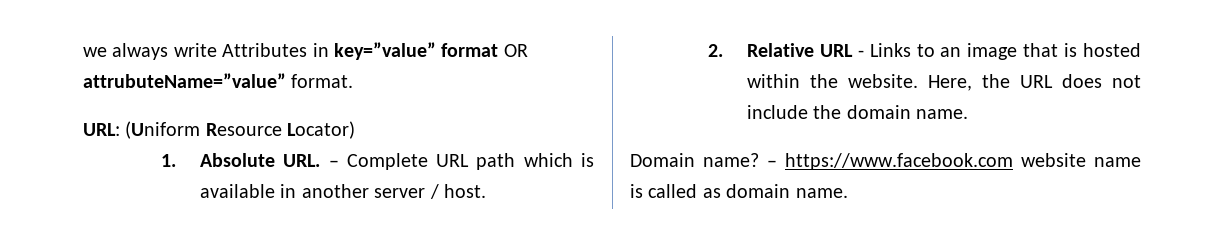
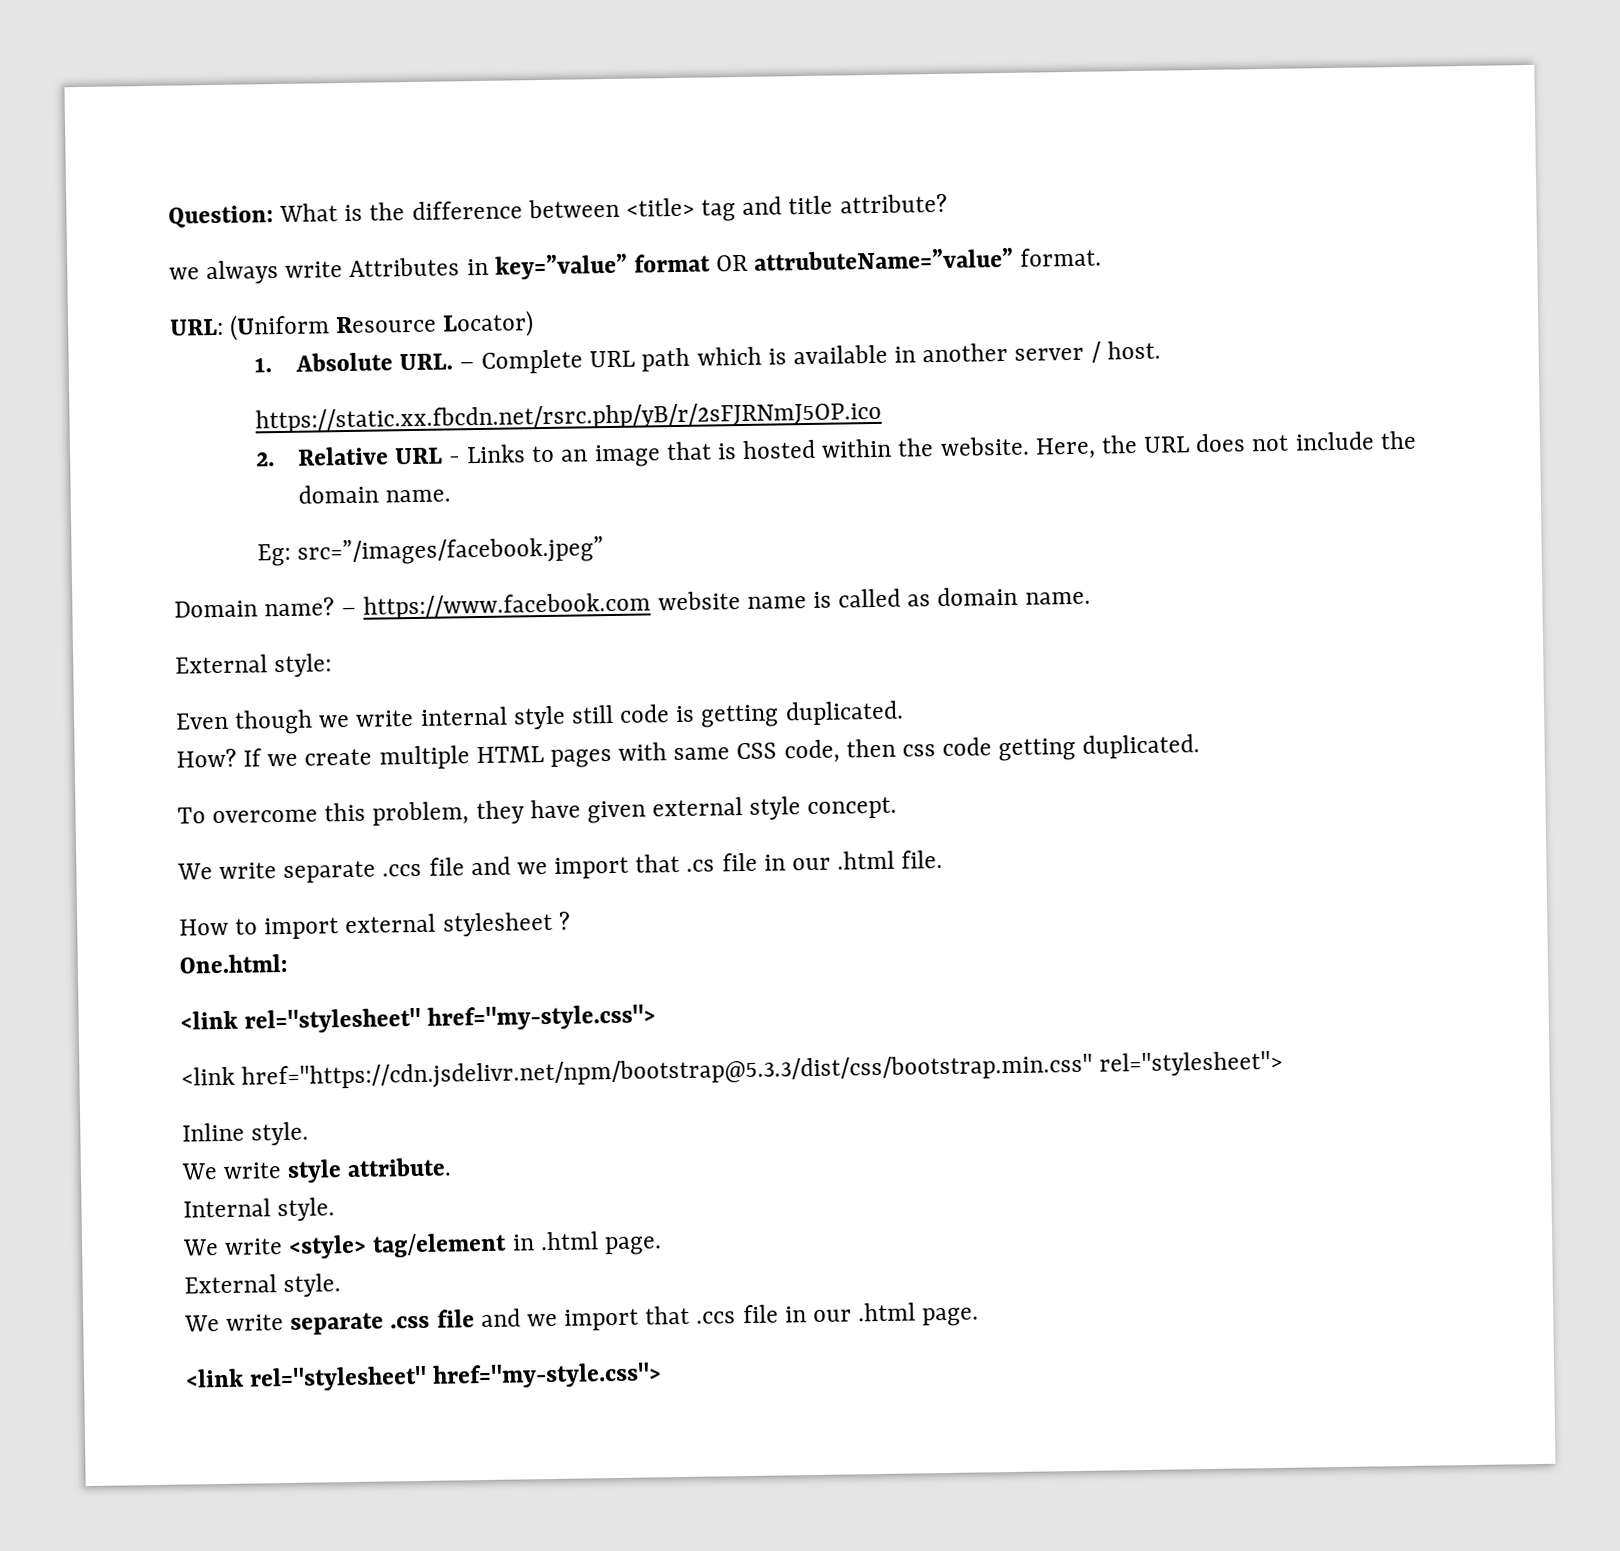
(83, 52) none -> [168,193,948,228] Question: What is the difference between <title> tag and title attribute? //
(487, 191) none -> [254,400,882,434] // https://static.xx.fbcdn.net/rsrc.php/yB/r/2sFJRNmJ5OP.ico
(969, 114) none -> [256,536,604,567] // Eg: src=”/images/facebook.jpeg”
(848, 193) none -> [175,653,333,678] [175,700,904,735] [176,734,1201,770] [177,796,898,826] [177,849,944,884] [179,911,571,940] [179,953,288,974] [180,1004,657,1034] [181,1050,1284,1091] [182,1121,310,1146] [181,1157,453,1183] [183,1197,336,1222] [182,1231,662,1259] [184,1273,342,1298] [184,1302,980,1335] [185,1362,663,1392] // External style: // Even though we write internal style still code is getting duplicated. // How? If we create multiple HTML pages with same CSS code, then css code getting duplicated. // To overcome this problem, they have given external style concept. // We write separate .ccs file and we import that .cs file in our .html file. // How to import external stylesheet ? // One.html: // <link rel="stylesheet" href="my-style.css"> // <link href="https://cdn.jsdelivr.net/npm/bootstrap@5.3.3/dist/css/bootstrap.min.css" rel="stylesheet"> // Inline style. // We write style attribute. // Internal style. // We write <style> tag/element in .html page. // External style. // We write separate .css file and we import that .ccs file in our .html page. // <link rel="stylesheet" href="my-style.css">

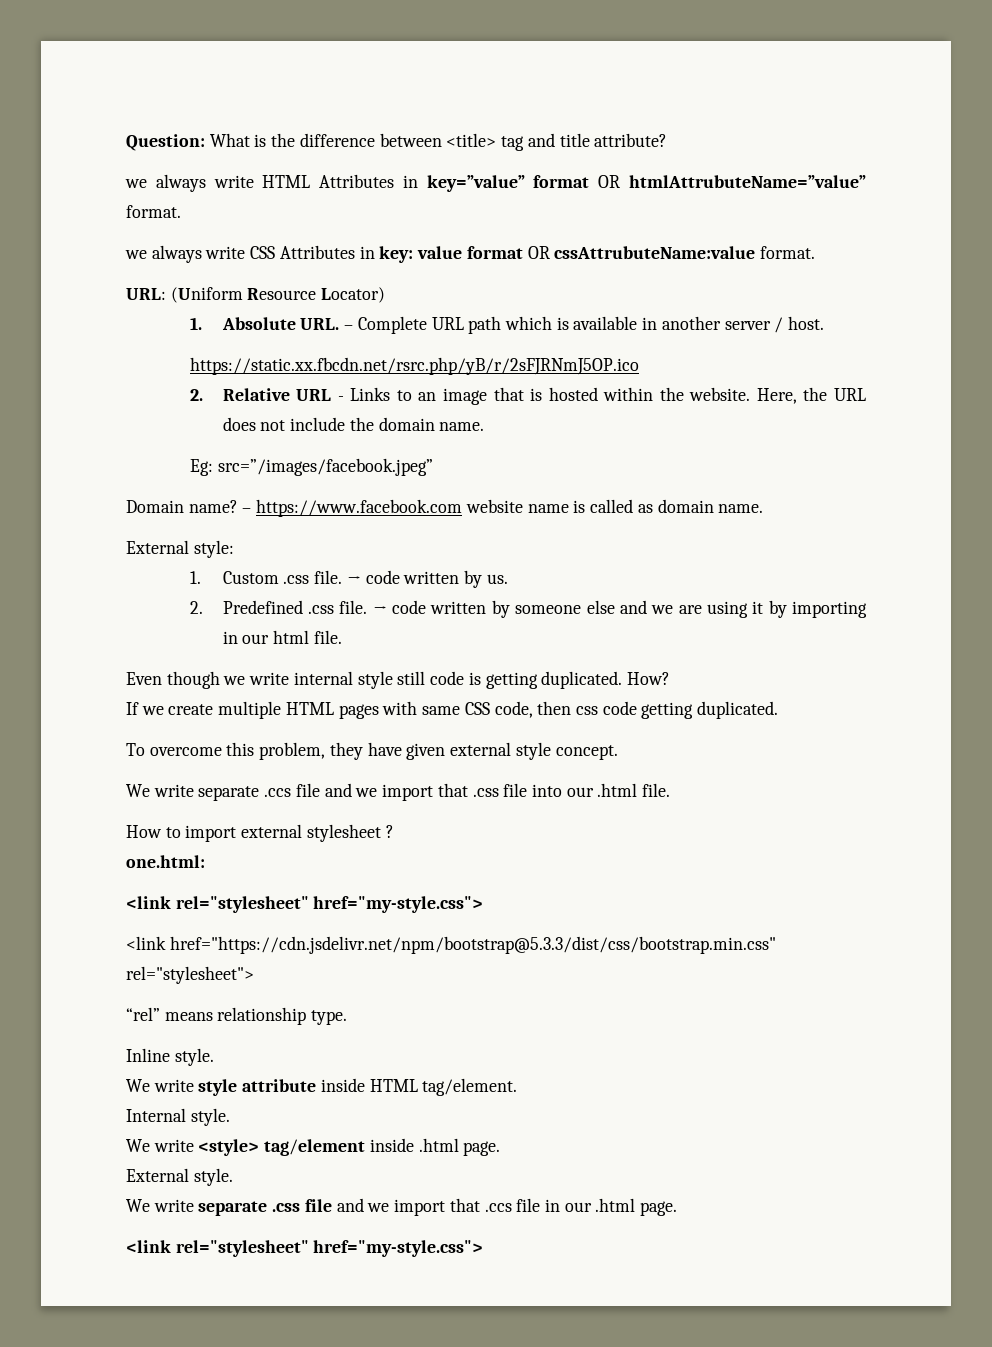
(344, 269) none -> [262,175,311,188] HTML
[754,247,1015,271] attrubuteName=”value” -> [629,175,866,188] [126,205,181,218] [125,245,756,263] htmlAttrubuteName=”value” format. // we always write CSS Attributes in key: value format OR cssAttrubuteName:value
(333, 665) none -> [190,570,508,588] [190,600,868,618] [222,630,342,644] // 1. Custom .css file. → code written by us. // 2. Predefined .css file. → code written by someone else and we are using it by importing in our html file.
[176,748,237,768] // How? -> [626,672,670,685] How? //
[686,852,786,872] .cs file in -> [472,783,562,797] .css file into
[179,953,288,974] One.html: -> [126,855,205,868] one.html:
(1284, 1063) none -> [126,1007,348,1025] // “rel” means relationship type.
[347,1157,453,1178] attribute. -> [242,1078,518,1096] attribute inside HTML tag/element.
[511,1234,535,1251] in -> [369,1138,414,1152] inside

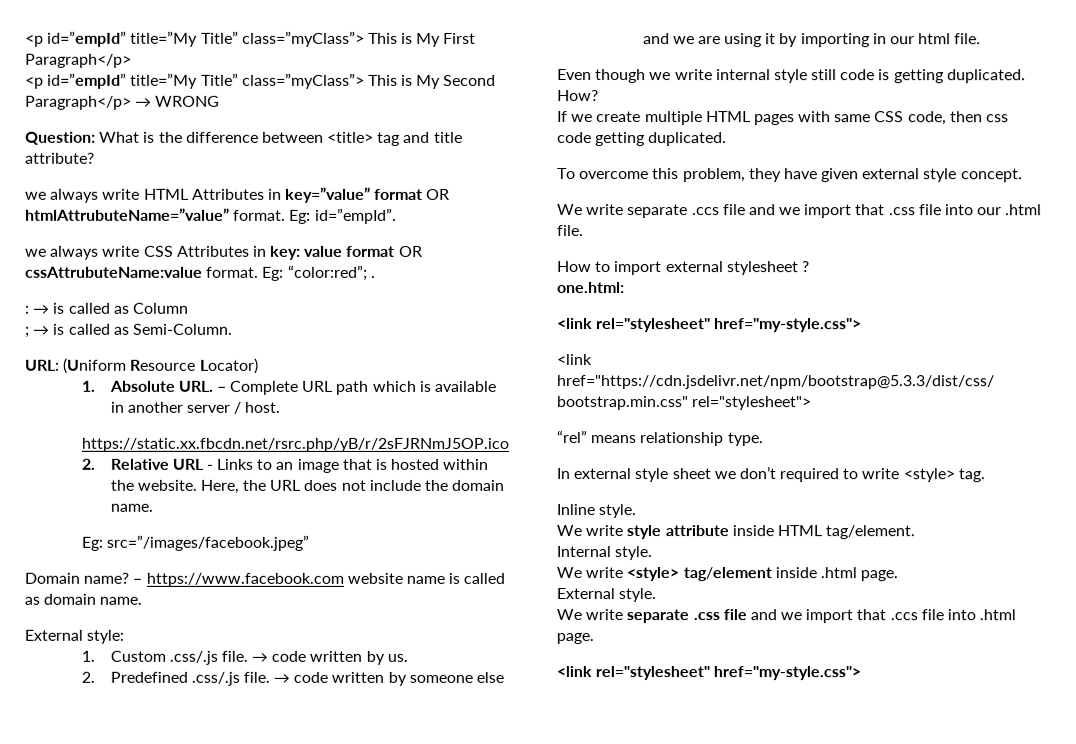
(126, 142) none -> [25,30,477,47] [25,53,132,68] [25,72,497,89] [25,95,221,110] <p id=”empId” title=”My Title” class=”myClass”> This is My First Paragraph</p> // <p id=”empId” title=”My Title” class=”myClass”> This is My Second Paragraph</p> → WRONG //
(181, 211) none -> [289,207,397,224] Eg: id=”empId”.
(815, 252) none -> [262,264,376,281] [25,302,189,314] [25,323,233,338] Eg: “color:red”; . // : → is called as Column // ; → is called as Semi-Column.
[283,575,310,584] .css -> [168,650,218,665] .css/.js
[308,605,335,614] .css -> [190,671,240,686] .css/.js
(348, 1017) none -> [556,466,985,483] // In external style sheet we don’t required to write <style> tag.
[544,1199,592,1212] in our -> [947,609,977,621] into

